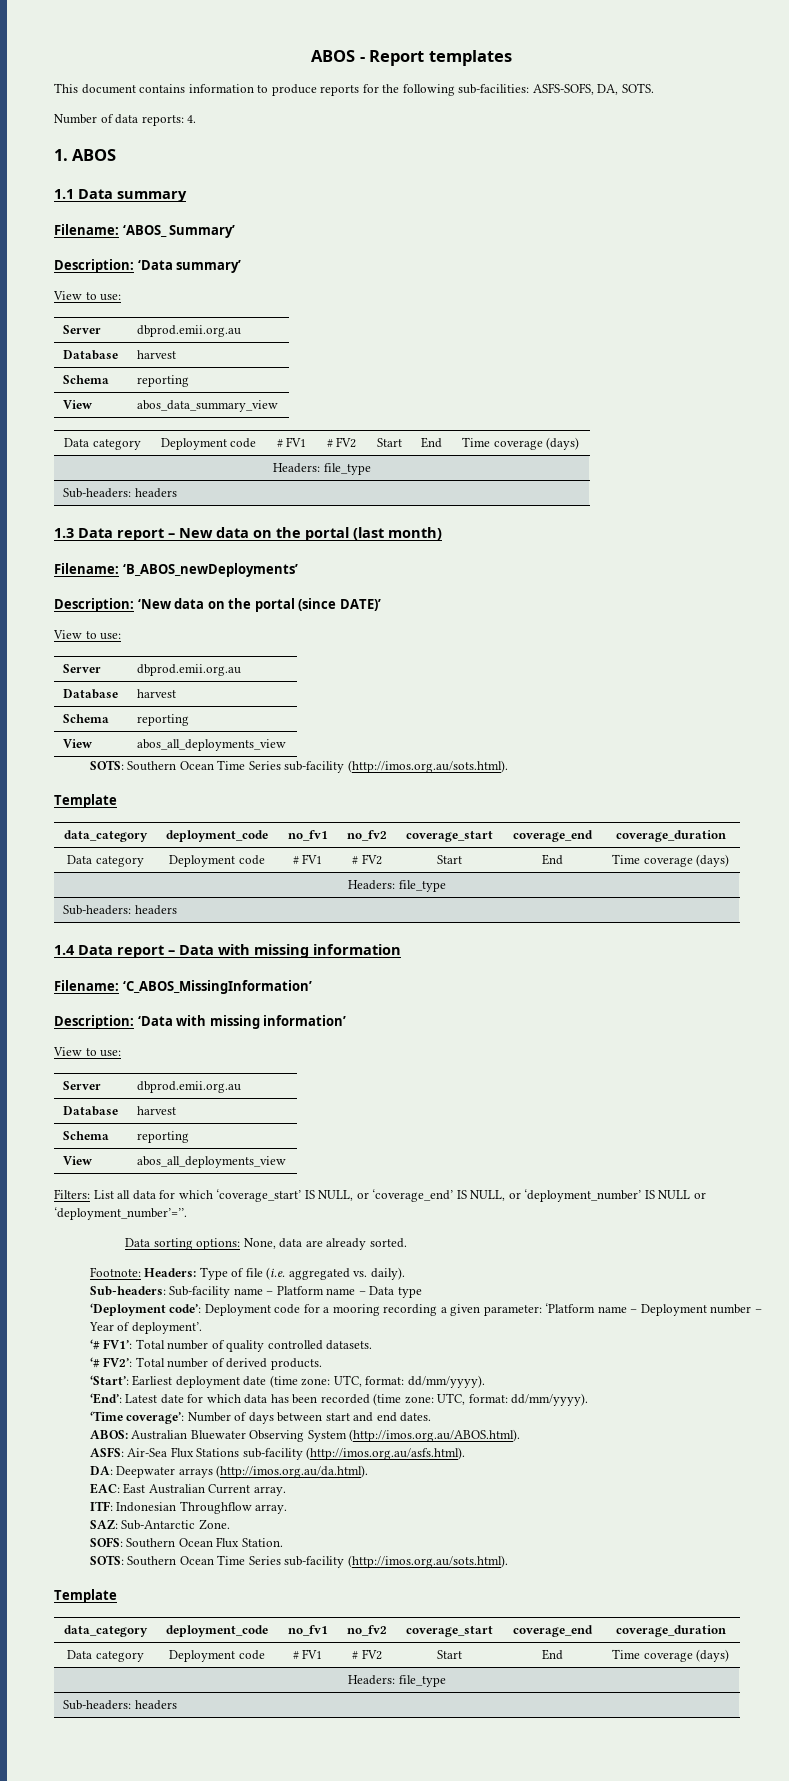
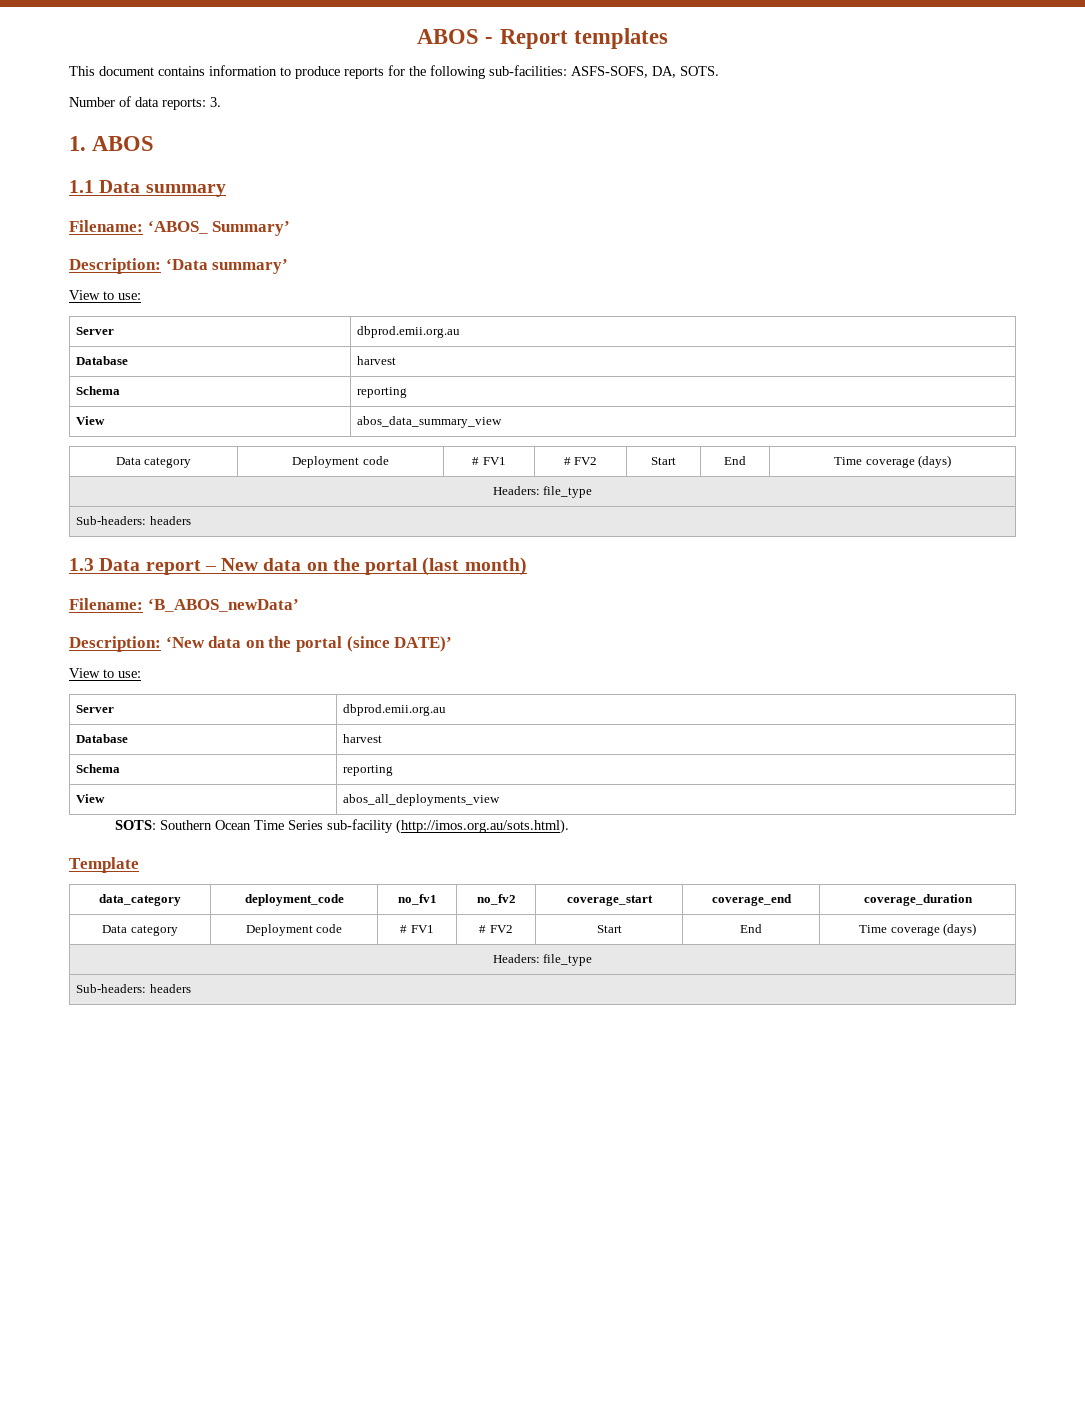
[187,115,197,123] 4. -> [210,97,221,107] 3.
[122,563,298,577] ‘B_ABOS_newDeployments’ -> [147,598,299,612] ‘B_ABOS_newData’
[54,944,401,958] [54,980,312,994] [54,1015,347,1029] [53,1047,122,1057] [63,1081,102,1090] [137,1081,242,1093] [63,1106,119,1116] [137,1106,177,1115] [63,1131,110,1140] [137,1131,190,1143] [63,1156,93,1165] [137,1156,287,1168] [54,1189,706,1202] [54,1207,187,1220] [125,1238,407,1250] [89,1267,405,1280] [89,1286,422,1298] [89,1303,762,1316] [88,1322,202,1334] [89,1339,373,1352] [89,1357,322,1370] [89,1375,485,1388] [89,1393,589,1406] [89,1411,432,1424] [89,1429,521,1442] [89,1447,466,1460] [89,1465,369,1478] [89,1483,286,1496] [89,1501,288,1514] [89,1519,230,1530] [89,1537,283,1548] [89,1555,508,1568] [54,1589,117,1603] [64,1625,148,1637] [166,1625,268,1637] [287,1625,328,1636] [347,1625,387,1636] [406,1625,493,1637] [512,1625,593,1637] [615,1625,726,1637] [67,1650,144,1662] [169,1650,265,1662] [292,1649,323,1660] [352,1649,382,1660] [437,1650,462,1659] [541,1649,563,1660] [611,1649,730,1662] [348,1675,446,1687] [63,1700,177,1710] // 1.4 Data report – Data with missing information // Filename: ‘C_ABOS_MissingInformation’ // Description: ‘Data with missing information’ // View to use: // Server | dbprod.emii.org.au // Database | harvest // Schema | reporting // View | abos_all_deployments_view // Filters: List all data for which ‘coverage_start’ IS NULL, or ‘coverage_end’ IS NULL, or ‘deployment_number’ IS NULL or ‘deployment_number’=’’. // Data sorting options: None, data are already sorted. // Footnote: Headers: Type of file (i.e. aggregated vs. daily). // Sub-headers: Sub-facility name – Platform name – Data type // ‘Deployment code’: Deployment code for a mooring recording a given parameter: ‘Platform name – Deployment number – Year of deployment’. // ‘# FV1’: Total number of quality controlled datasets. // ‘# FV2’: Total number of derived products. // ‘Start’: Earliest deployment date (time zone: UTC, format: dd/mm/yyyy). // ‘End’: Latest date for which data has been recorded (time zone: UTC, format: dd/mm/yyyy). // ‘Time coverage’: Number of days between start and end dates. // ABOS: Australian Bluewater Observing System (http://imos.org.au/ABOS.html). // ASFS: Air-Sea Flux Stations sub-facility (http://imos.org.au/asfs.html). // DA: Deepwater arrays (http://imos.org.au/da.html). // EAC: East Australian Current array. // ITF: Indonesian Throughflow array. // SAZ: Sub-Antarctic Zone. // SOFS: Southern Ocean Flux Station. // SOTS: Southern Ocean Time Series sub-facility (http://imos.org.au/sots.html). // Template // data_category | deployment_code | no_fv1 | no_fv2 | coverage_start | coverage_end | coverage_duration // Data category | Deployment code | # FV1 | # FV2 | Start | End | Time coverage (days) // Headers: file_type // Sub-headers: headers -> (191, 988) none

